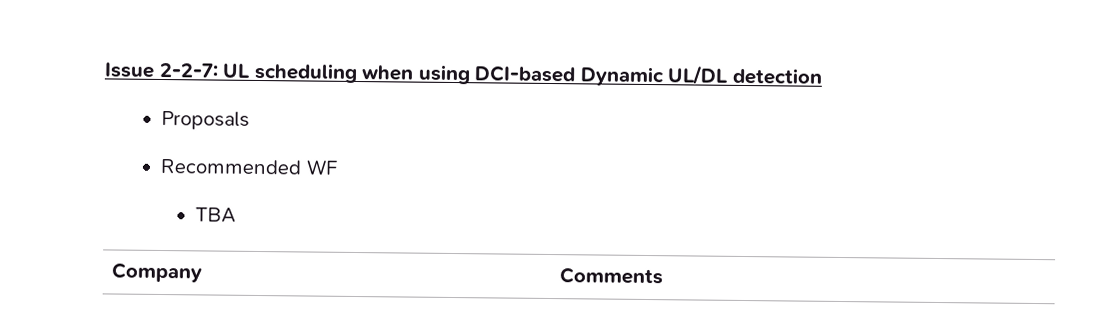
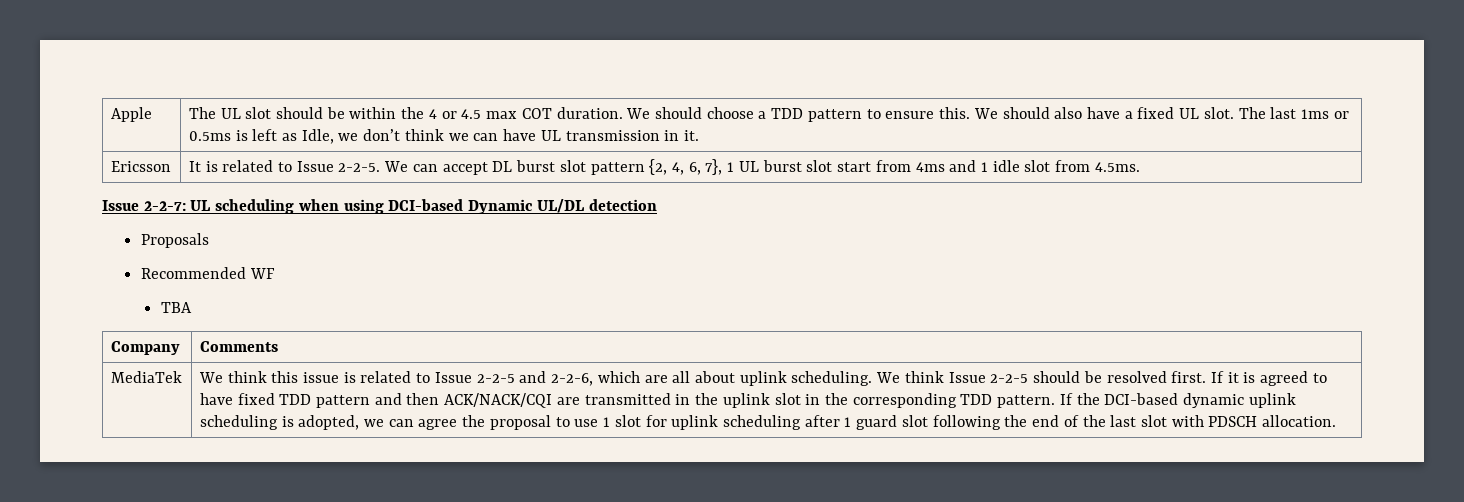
(104, 70) none -> [110,107,152,122] [188,107,1349,122] [188,129,700,144] [110,161,171,172] [188,159,1140,175] Apple | The UL slot should be within the 4 or 4.5 max COT duration. We should choose a TDD pattern to ensure this. We should also have a fixed UL slot. The last 1ms or 0.5ms is left as Idle, we don’t think we can have UL transmission in it. // Ericsson | It is related to Issue 2-2-5. We can accept DL burst slot pattern {2, 4, 6, 7}, 1 UL burst slot start from 4ms and 1 idle slot from 4.5ms. //
(663, 276) none -> [110,371,182,383] [198,371,1327,386] [199,393,1296,408] [199,415,1337,430] // MediaTek | We think this issue is related to Issue 2-2-5 and 2-2-6, which are all about uplink scheduling. We think Issue 2-2-5 should be resolved first. If it is agreed to have fixed TDD pattern and then ACK/NACK/CQI are transmitted in the uplink slot in the corresponding TDD pattern. If the DCI-based dynamic uplink scheduling is adopted, we can agree the proposal to use 1 slot for uplink scheduling after 1 guard slot following the end of the last slot with PDSCH allocation.

